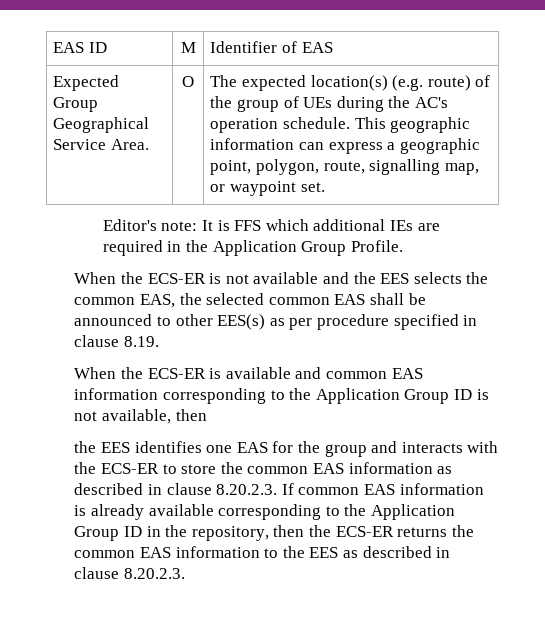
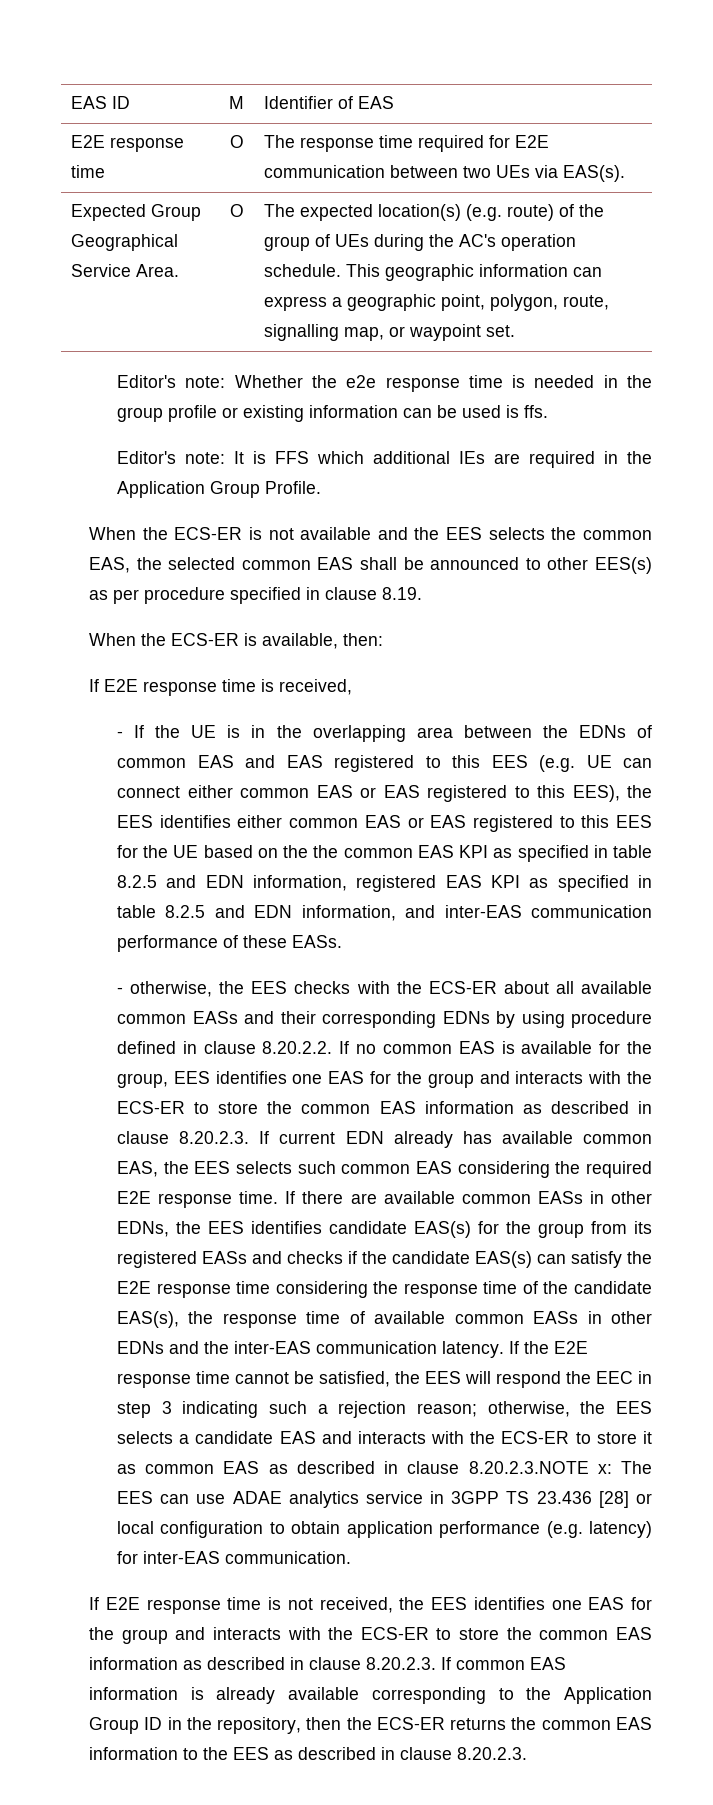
(333, 47) none -> [71,135,185,152] [71,165,106,178] [229,135,244,148] [264,135,550,152] [264,165,626,182] // E2E response time | O | The response time required for E2E communication between two UEs via EAS(s).
(325, 187) none -> [116,375,652,392] [116,405,548,422] // Editor's note: Whether the e2e response time is needed in the group profile or existing information can be used is ffs.
[225,367,423,379] [74,388,489,404] [74,409,207,424] available and common EAS information corresponding to the Application Group ID is not available, then // -> [261,633,383,649] [88,679,352,696] [116,725,652,742] [116,755,652,772] [116,785,652,802] [116,815,652,832] [116,845,652,862] [116,875,652,892] [116,905,652,921] [116,935,342,952] [116,981,653,997] [116,1011,652,1028] [116,1041,653,1054] [116,1071,653,1088] [116,1101,653,1114] [116,1131,652,1148] [116,1161,653,1178] [116,1191,652,1208] [116,1221,652,1238] [116,1251,652,1268] [116,1281,652,1298] [116,1311,652,1328] [116,1341,588,1358] [116,1371,652,1388] [116,1401,652,1418] [116,1431,652,1444] [116,1461,652,1474] [116,1491,652,1508] [116,1521,652,1538] [116,1551,351,1564] [88,1597,393,1614] available, then: // If E2E response time is received, // - If the UE is in the overlapping area between the EDNs of common EAS and EAS registered to this EES (e.g. UE can connect either common EAS or EAS registered to this EES), the EES identifies either common EAS or EAS registered to this EES for the UE based on the the common EAS KPI as specified in table 8.2.5 and EDN information, registered EAS KPI as specified in table 8.2.5 and EDN information, and inter-EAS communication performance of these EASs. // - otherwise, the EES checks with the ECS-ER about all available common EASs and their corresponding EDNs by using procedure defined in clause 8.20.2.2. If no common EAS is available for the group, EES identifies one EAS for the group and interacts with the ECS-ER to store the common EAS information as described in clause 8.20.2.3. If current EDN already has available common EAS, the EES selects such common EAS considering the required E2E response time. If there are available common EASs in other EDNs, the EES identifies candidate EAS(s) for the group from its registered EASs and checks if the candidate EAS(s) can satisfy the E2E response time considering the response time of the candidate EAS(s), the response time of available common EASs in other EDNs and the inter-EAS communication latency. If the E2E response time cannot be satisfied, the EES will respond the EEC in step 3 indicating such a rejection reason; otherwise, the EES selects a candidate EAS and interacts with the ECS-ER to store it as common EAS as described in clause 8.20.2.3.NOTE x: The EES can use ADAE analytics service in 3GPP TS 23.436 [28] or local configuration to obtain application performance (e.g. latency) for inter-EAS communication. // If E2E response time is not received,

